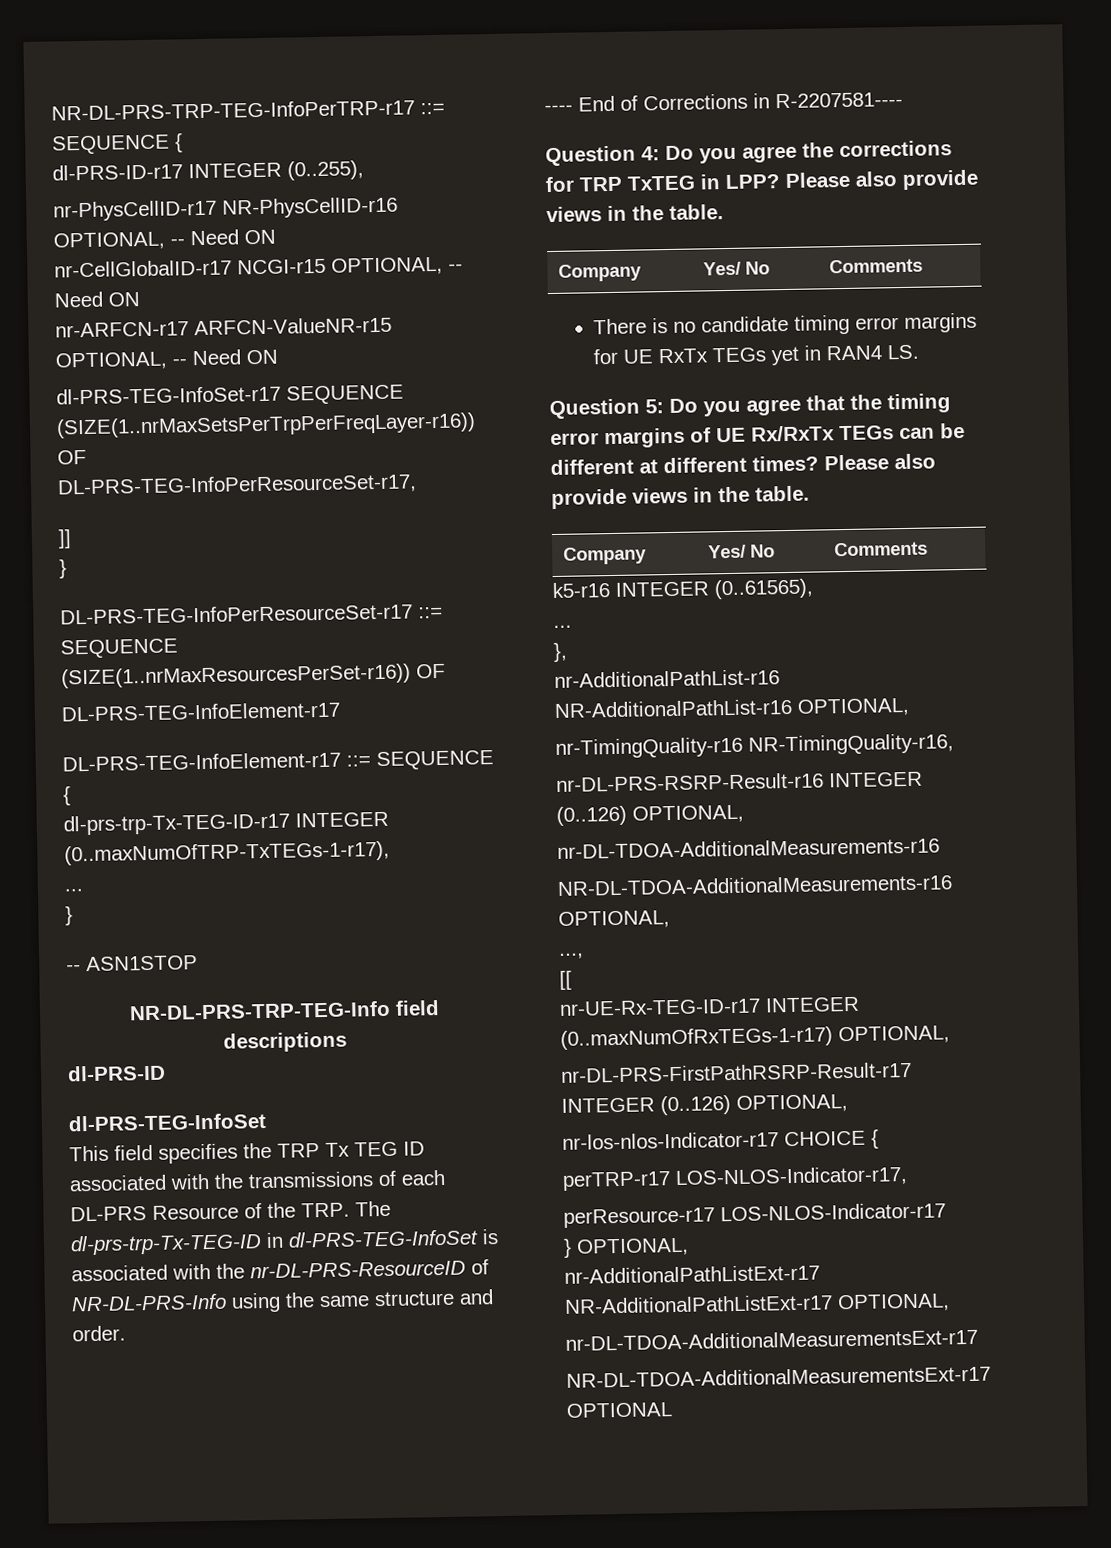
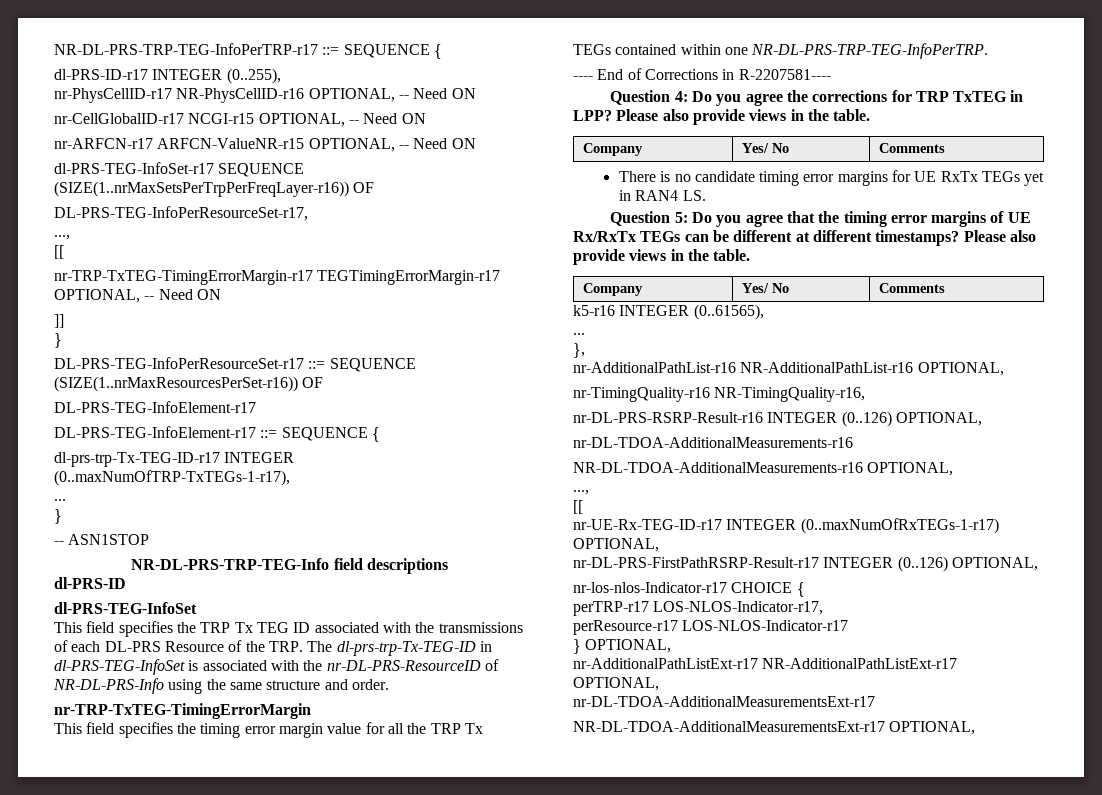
(417, 485) none -> [54,235,70,240] [54,245,64,259] [54,270,501,285] [54,289,221,303] // ..., // [[ // nr-TRP-TxTEG-TimingErrorMargin-r17 TEGTimingErrorMargin-r17 OPTIONAL, -- Need ON
(126, 1333) none -> [54,703,311,719] [54,722,483,738] [573,43,989,59] // nr-TRP-TxTEG-TimingErrorMargin // This field specifies the timing error margin value for all the TRP Tx TEGs contained within one NR-DL-PRS-TRP-TEG-InfoPerTRP.
[752,455,819,472] times? -> [875,230,960,246] timestamps?
[566,1402,672,1418] OPTIONAL -> [889,721,976,735] OPTIONAL,

